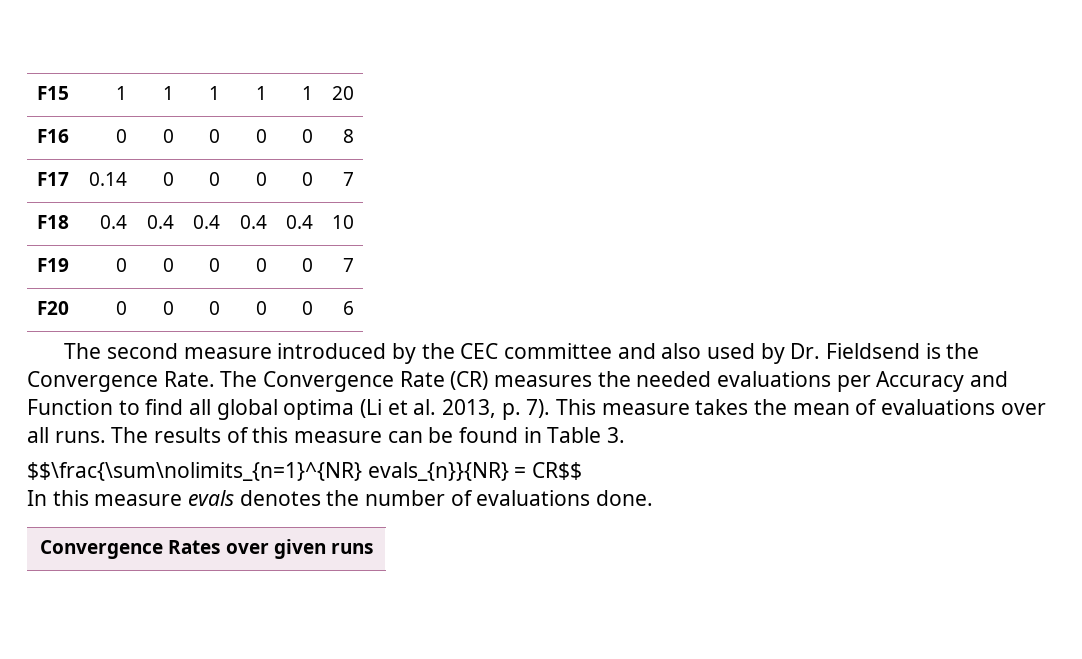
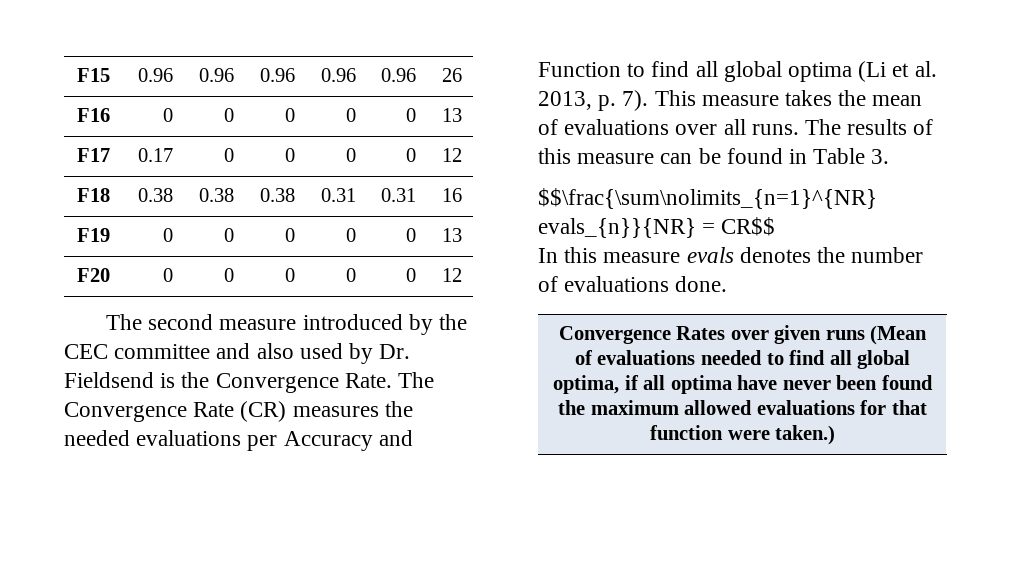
[115,86,127,100] [162,86,174,100] [208,86,220,100] [255,86,267,100] [301,86,313,100] [331,86,354,100] 1 | 1 | 1 | 1 | 1 | 20 -> [137,68,173,82] [198,68,234,82] [259,68,295,82] [320,68,356,82] [380,68,416,82] [441,68,462,82] 0.96 | 0.96 | 0.96 | 0.96 | 0.96 | 26
[342,129,354,143] 8 -> [441,108,462,122] 13
[88,172,127,186] [162,172,174,186] [208,172,220,186] [255,172,267,186] [301,172,313,186] [342,172,354,186] 0.14 | 0 | 0 | 0 | 0 | 7 -> [137,148,173,162] [223,148,234,162] [284,148,295,162] [345,148,356,162] [405,148,416,162] [441,148,462,162] 0.17 | 0 | 0 | 0 | 0 | 12
[99,215,127,229] [146,215,174,229] [192,215,220,229] [239,215,267,229] [285,215,313,229] [331,215,354,229] 0.4 | 0.4 | 0.4 | 0.4 | 0.4 | 10 -> [137,188,173,202] [198,188,234,202] [259,188,295,202] [320,188,356,202] [380,188,416,202] [441,188,462,202] 0.38 | 0.38 | 0.38 | 0.31 | 0.31 | 16
[342,258,354,272] 7 -> [441,228,462,242] 13
[342,301,354,315] 6 -> [441,268,462,282] 12
(373, 548) none -> [870,325,928,345] [574,350,911,369] [553,375,933,394] [558,400,927,415] [649,425,836,445] (Mean of evaluations needed to find all global optima, if all optima have never been found the maximum allowed evaluations for that function were taken.)

